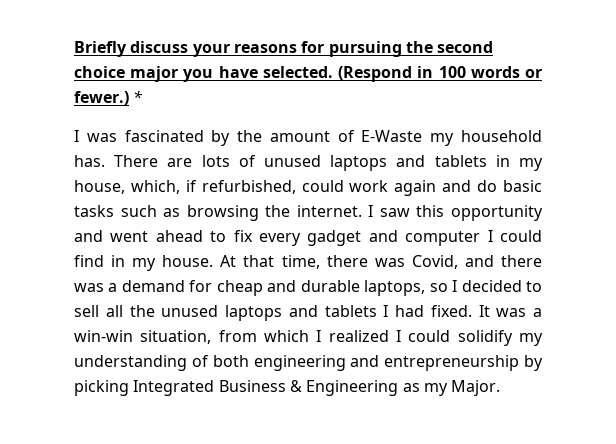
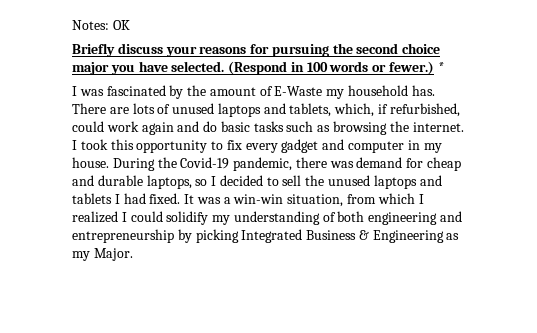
(74, 49) none -> [72,20,130,30] Notes: OK //
[434,155,543,171] [74,180,125,194] tablets in my house, -> [289,103,332,117] tablets,
[379,208,410,217] saw -> [80,139,108,150] took
[74,230,203,242] and went ahead -> (208, 146) none
[487,230,542,242] [74,255,543,271] [74,283,118,292] I could find in my house. At that time, there was Covid, and there was a -> [407,140,442,153] [72,157,354,171] in my house. During the Covid-19 pandemic, there was
[105,305,123,317] all -> (302, 180) none

